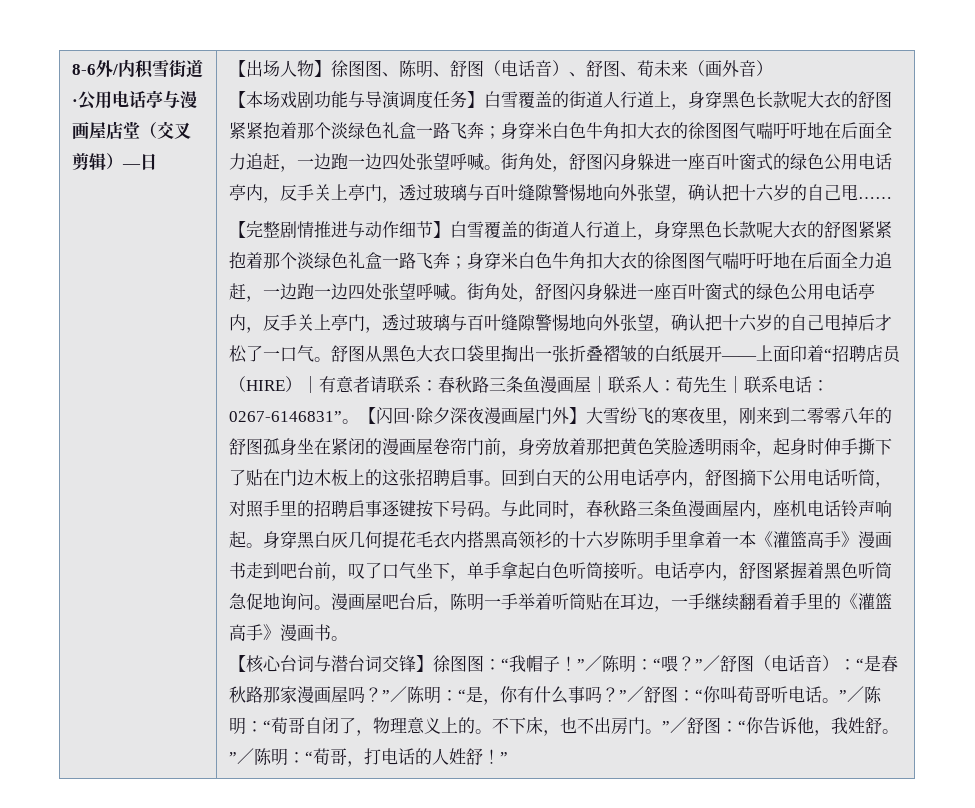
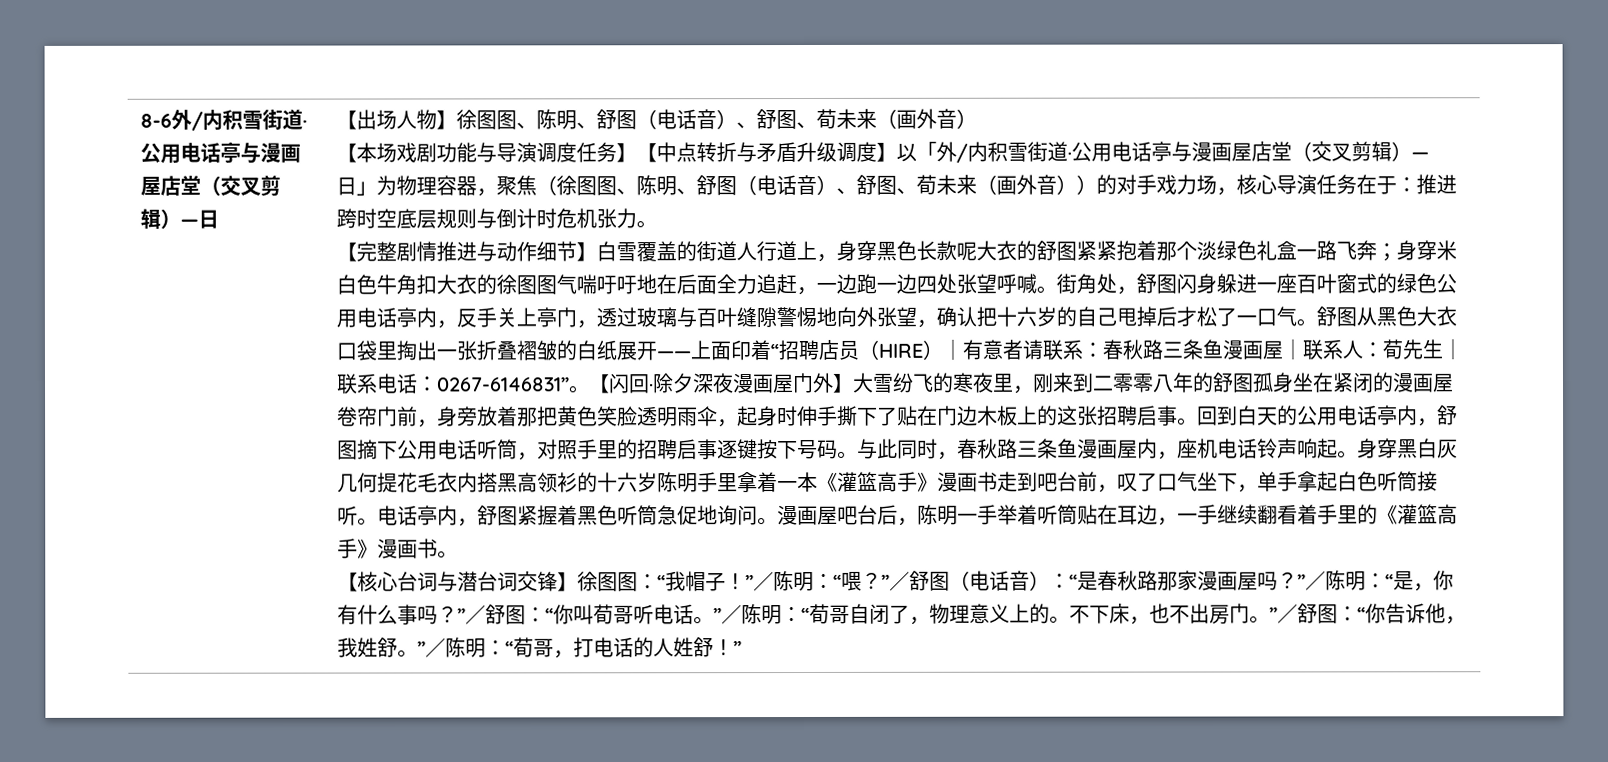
[484,91,893,110] [229,122,893,140] [229,152,893,172] [229,183,893,203] 白雪覆盖的街道人行道上，身穿黑色长款呢大衣的舒图紧紧抱着那个淡绿色礼盒一路飞奔；身穿米白色牛角扣大衣的徐图图气喘吁吁地在后面全力追赶，一边跑一边四处张望呼喊。街角处，舒图闪身躲进一座百叶窗式的绿色公用电话亭内，反手关上亭门，透过玻璃与百叶缝隙警惕地向外张望，确认把十六岁的自己甩…… -> [636,141,1430,163] [336,174,1458,197] [336,208,658,229] 【中点转折与矛盾升级调度】以「外/内积雪街道·公用电话亭与漫画屋店堂（交叉剪辑）—日」为物理容器，聚焦（徐图图、陈明、舒图（电话音）、舒图、荀未来（画外音））的对手戏力场，核心导演任务在于：推进跨时空底层规则与倒计时危机张力。

